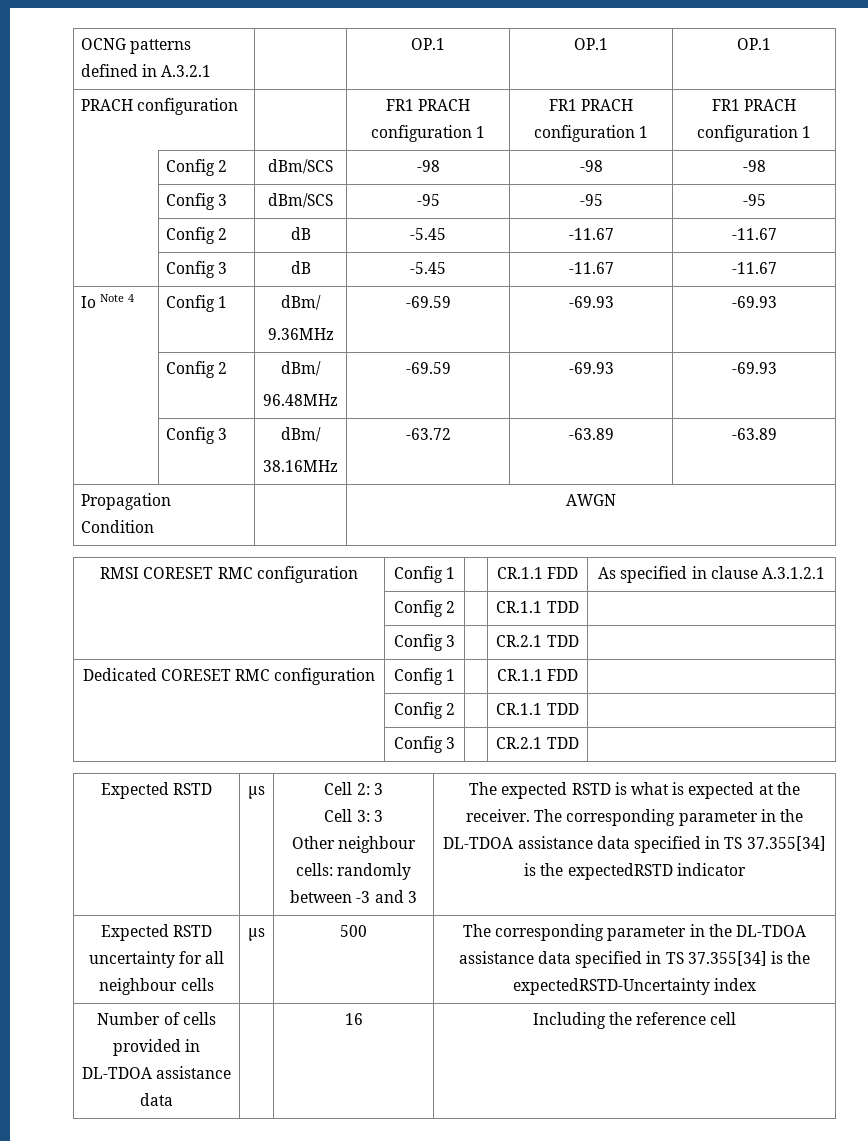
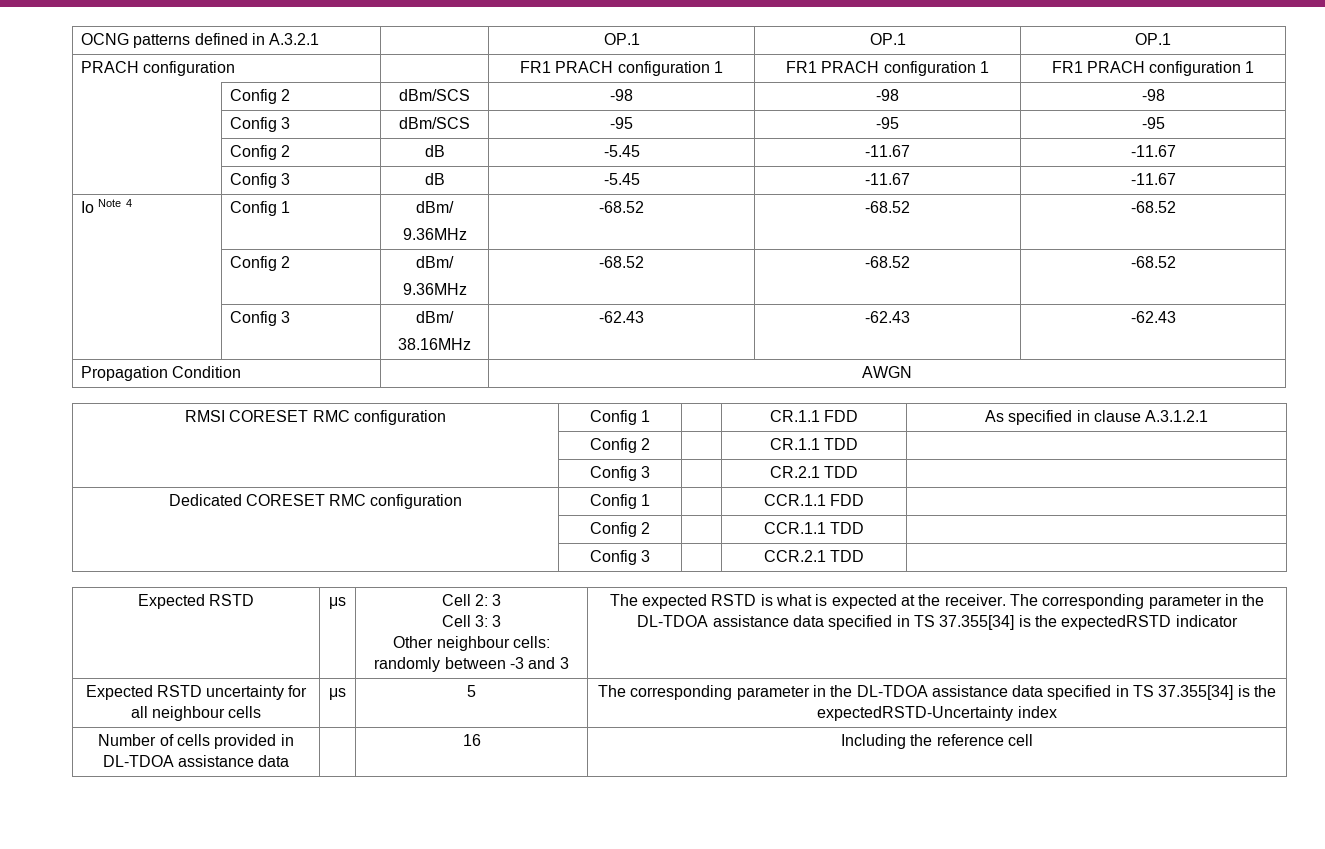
[405,296,451,308] [568,296,614,308] [731,296,777,308] -69.59 | -69.93 | -69.93 -> [599,201,644,213] [865,201,910,213] [1130,201,1176,213] -68.52 | -68.52 | -68.52
[263,394,338,406] [405,362,451,374] [568,362,614,374] [731,362,777,374] 96.48MHz | -69.59 | -69.93 | -69.93 -> [402,283,467,295] [599,256,644,268] [865,256,910,268] [1130,256,1176,268] 9.36MHz | -68.52 | -68.52 | -68.52
[405,428,451,440] [568,428,614,440] [731,428,777,440] -63.72 | -63.89 | -63.89 -> [599,311,644,323] [865,311,910,323] [1130,311,1176,323] -62.43 | -62.43 | -62.43
[496,669,543,681] CR.1.1 -> [763,494,826,506] CCR.1.1
[496,703,579,715] [393,736,456,753] [496,737,543,749] CR.1.1 TDD | // | Config 3 | | CR.2.1 -> [763,522,865,534] [589,550,651,565] [763,550,826,562] CCR.1.1 TDD | // | Config 3 | | CCR.2.1
[340,925,368,937] 500 -> [467,685,476,697] 5

